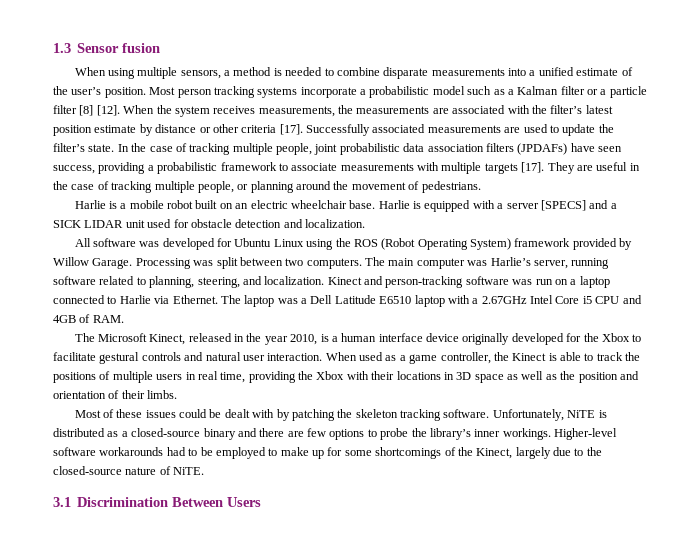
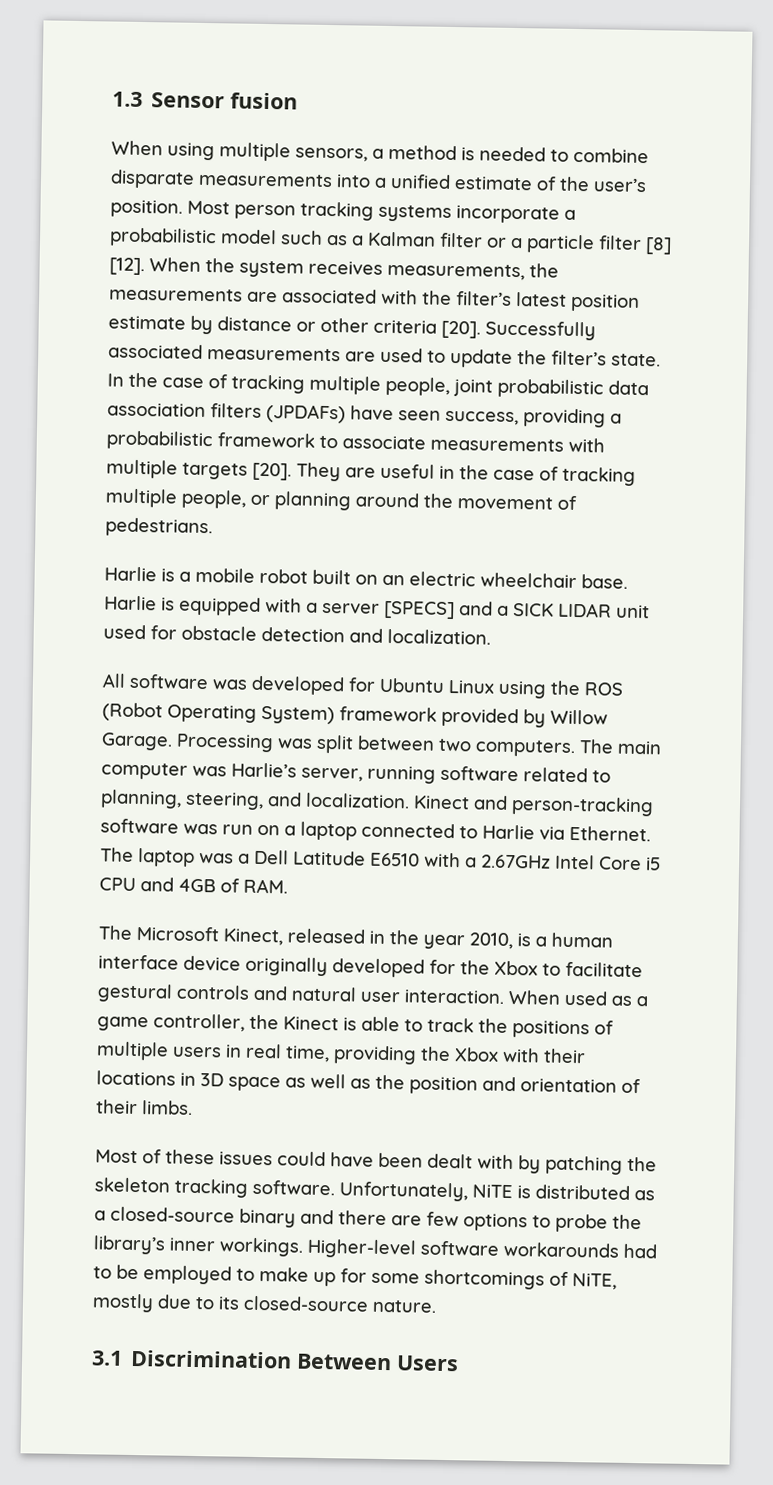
[279,124,303,135] [17]. -> [441,320,481,339] [20].
[521,162,545,173] [17]. -> [252,462,292,481] [20].
[414,295,445,307] laptop -> (420, 859) none
[209,409,222,418] be -> [330,1152,423,1168] have been
[457,447,602,459] [53,466,205,475] the Kinect, largely due to the closed-source nature of NiTE. -> [572,1273,617,1290] [92,1293,437,1313] NiTE, mostly due to its closed-source nature.

